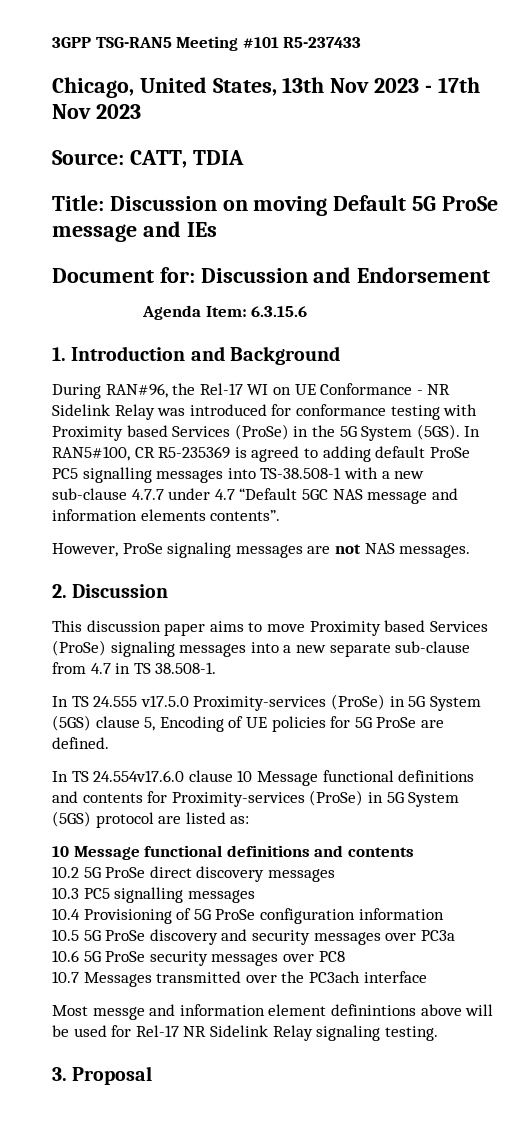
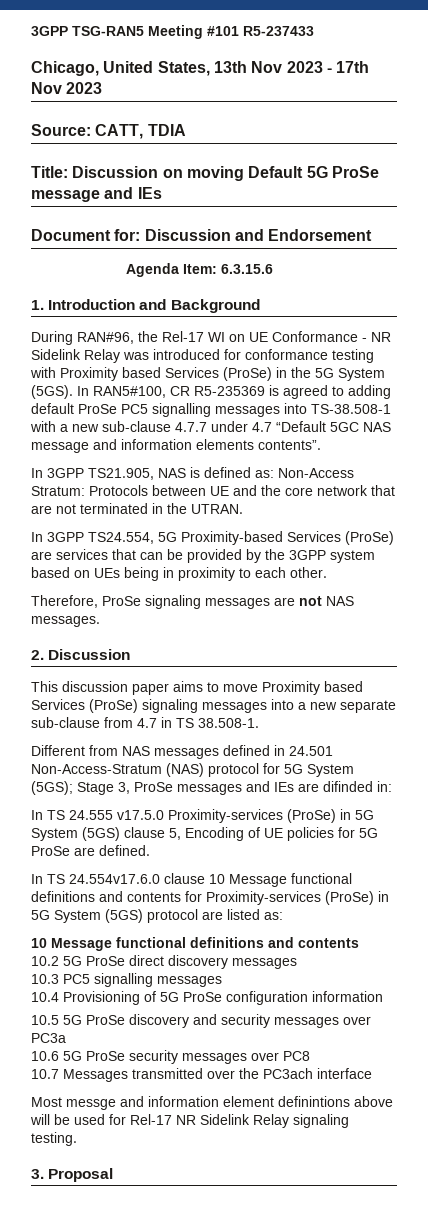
[52,543,118,557] However, -> [31,467,354,480] [31,485,395,496] [31,503,243,514] [31,531,394,545] [31,549,375,563] [31,567,327,581] [31,595,98,608] In 3GPP TS21.905, NAS is defined as: Non-Access Stratum: Protocols between UE and the core network that are not terminated in the UTRAN. // In 3GPP TS24.554, 5G Proximity-based Services (ProSe) are services that can be provided by the 3GPP system based on UEs being in proximity to each other. // Therefore,
(217, 668) none -> [31,745,333,759] [31,763,354,777] [31,781,392,795] // Different from NAS messages defined in 24.501 Non-Access-Stratum (NAS) protocol for 5G System (5GS); Stage 3, ProSe messages and IEs are difinded in:

